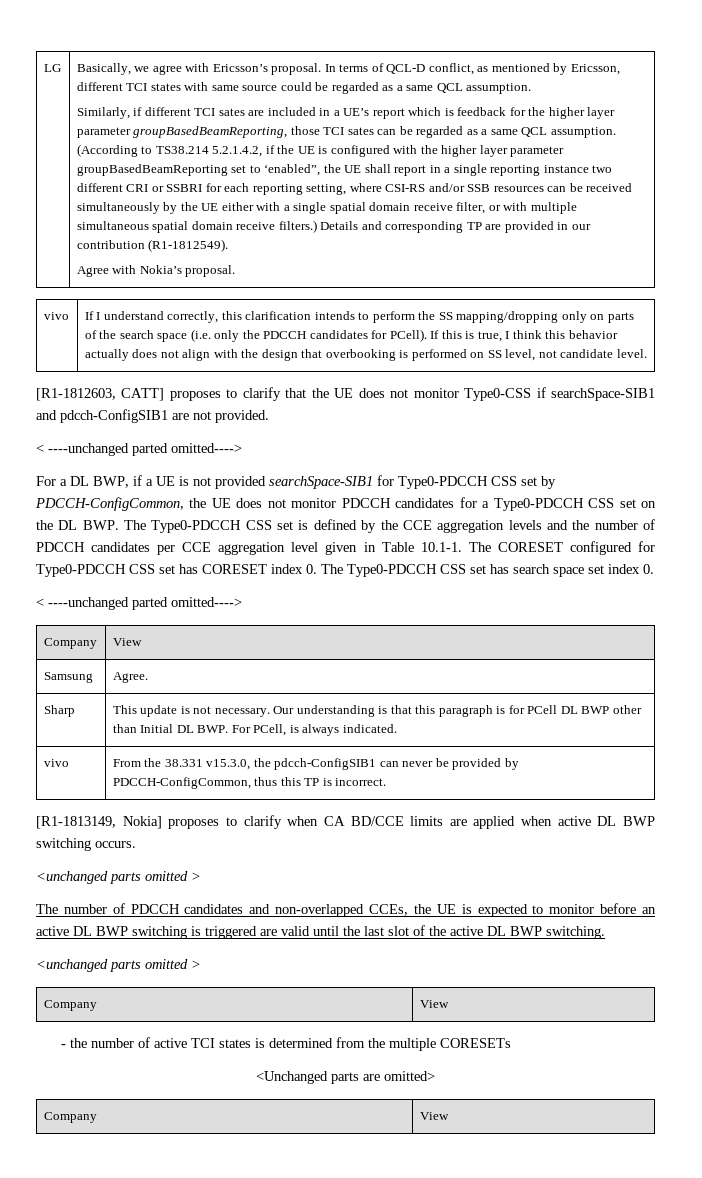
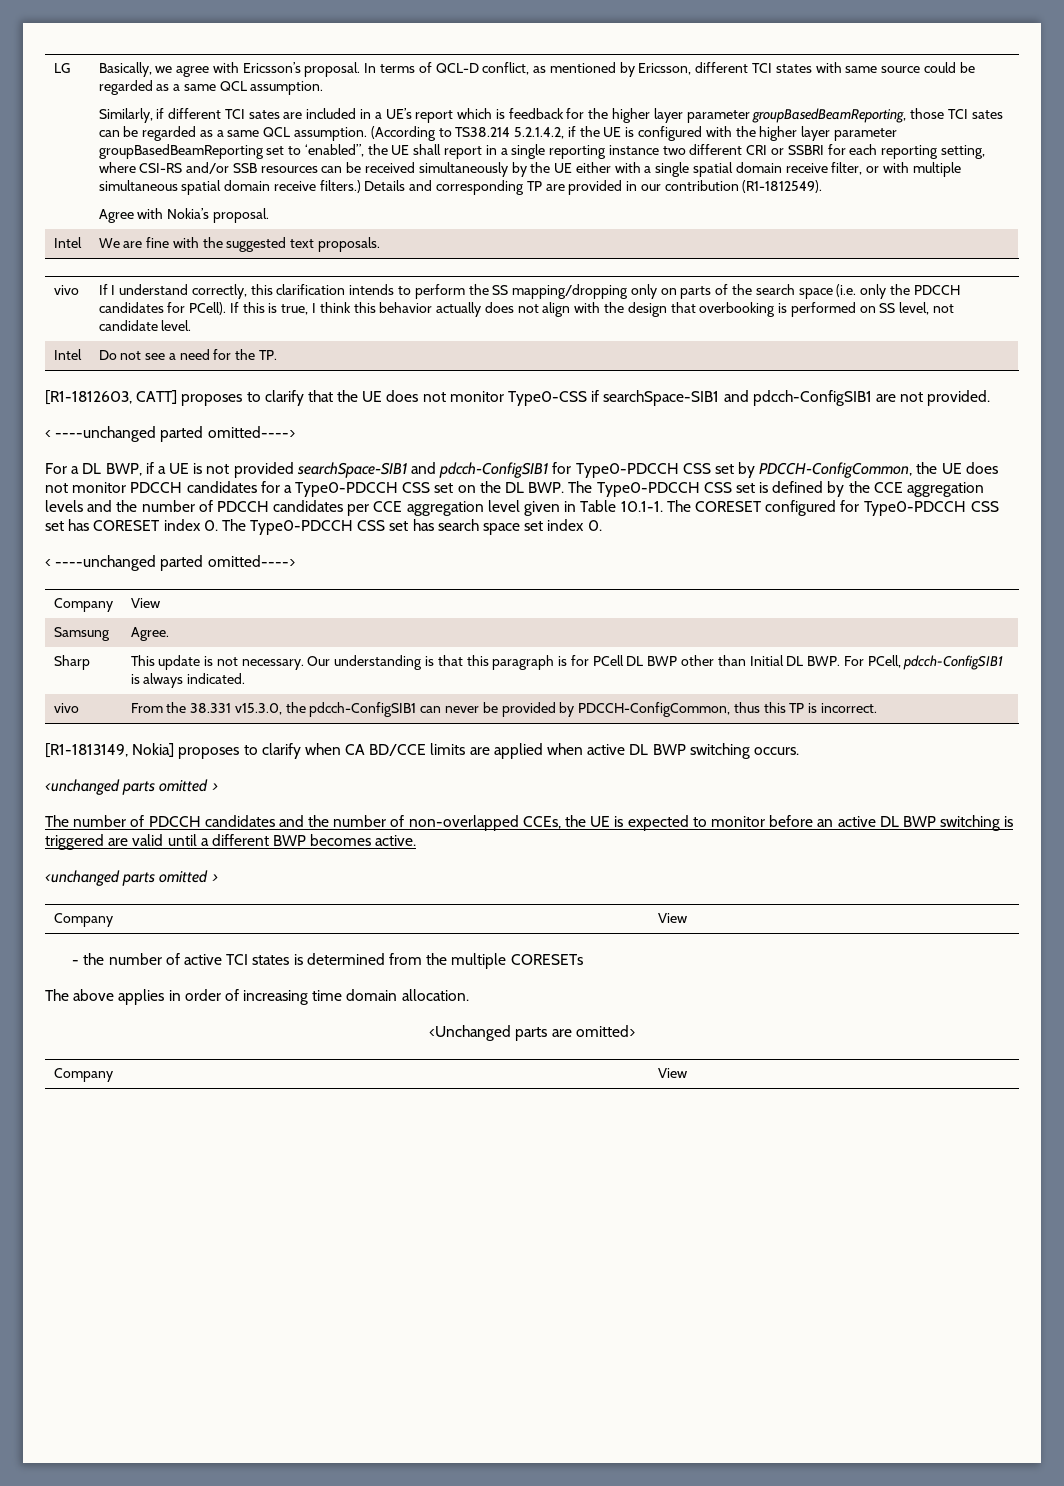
(236, 271) none -> [53,237,82,248] [98,237,380,252] // Intel | We are fine with the suggested text proposals.
(647, 353) none -> [53,349,82,360] [98,349,277,360] // Intel | Do not see a need for the TP.
(373, 482) none -> [411,462,549,478] and pdcch-ConfigSIB1
(287, 730) none -> [903,655,1004,670] pdcch-ConfigSIB1
(271, 909) none -> [308,815,405,827] the number of
[343,925,605,939] the last slot of the active DL BWP switching. -> [200,834,417,846] a different BWP becomes active.
(511, 1043) none -> [45,989,469,1005] // The above applies in order of increasing time domain allocation.

